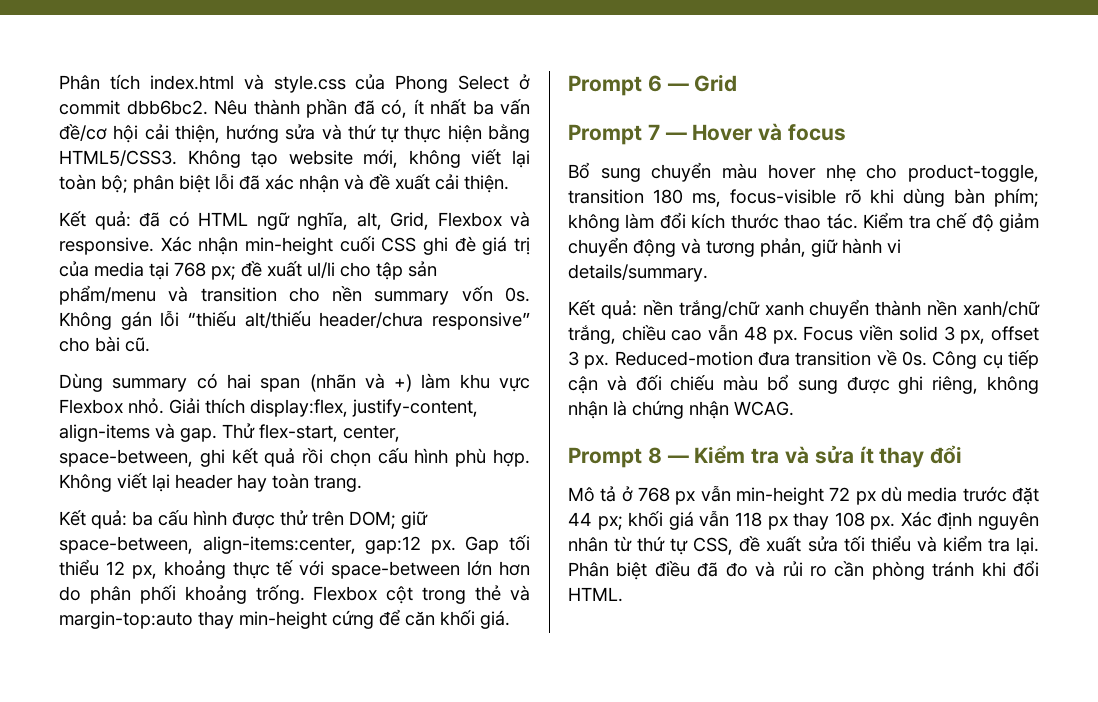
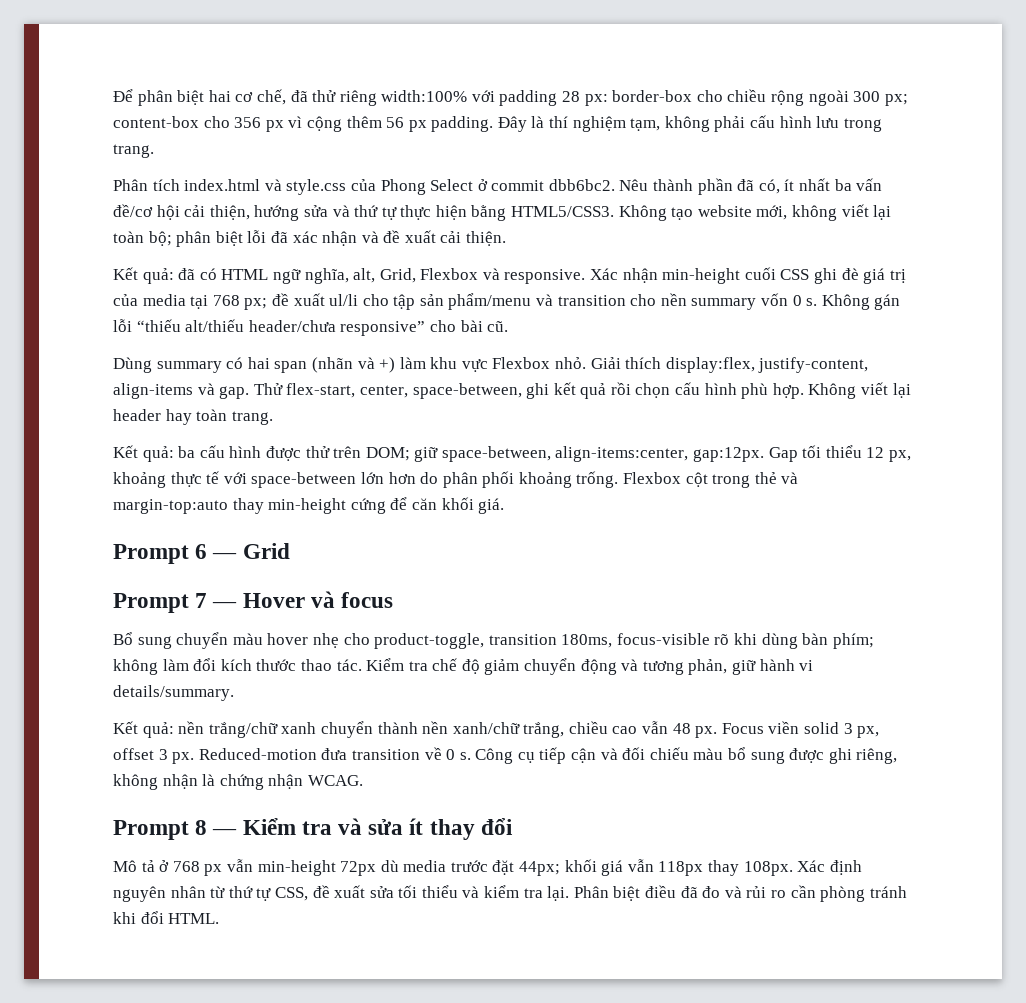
(59, 82) none -> [113,89,908,106] [113,115,882,132] [113,144,154,158] Để phân biệt hai cơ chế, đã thử riêng width:100% với padding 28 px: border-box cho chiều rộng ngoài 300 px; content-box cho 356 px vì cộng thêm 56 px padding. Đây là thí nghiệm tạm, không phải cấu hình lưu trong trang. //
[504,287,530,302] 0s. -> [792,295,818,306] 0 s.
[365,536,456,554] gap:12 px. -> [693,447,765,462] gap:12px.
[652,189,721,207] 180 ms, -> [561,634,613,648] 180ms,
[902,351,927,366] 0s. -> [446,749,471,760] 0 s.
[829,487,876,505] 72 px -> [340,861,377,876] 72px
[568,512,623,530] 44 px; -> [519,861,561,876] 44px;
[734,512,896,530] 118 px thay 108 px. -> [658,860,793,876] 118px thay 108px.

